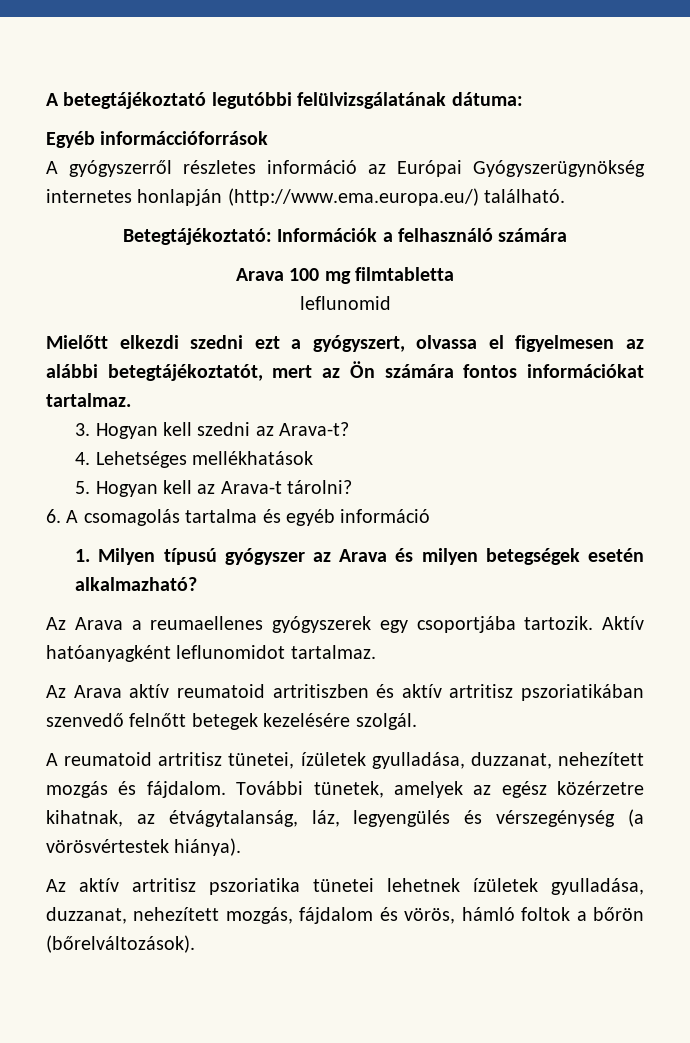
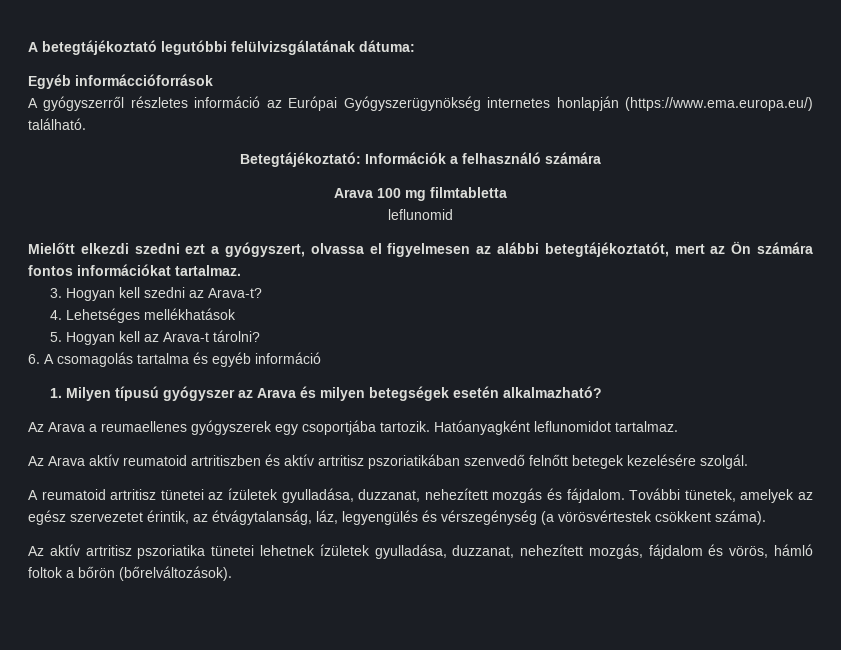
[227,188,479,206] (http://www.ema.europa.eu/) -> [625,97,813,111] (https://www.ema.europa.eu/)
[602,616,644,630] [46,645,171,662] Aktív hatóanyagként -> [434,420,530,435] Hatóanyagként
[228,752,295,769] tünetei, -> [160,489,224,500] tünetei az
[557,781,644,795] [46,810,123,827] közérzetre kihatnak, -> [70,510,189,524] szervezetet érintik,
[174,838,242,856] hiánya). -> [655,510,766,525] csökkent száma).

